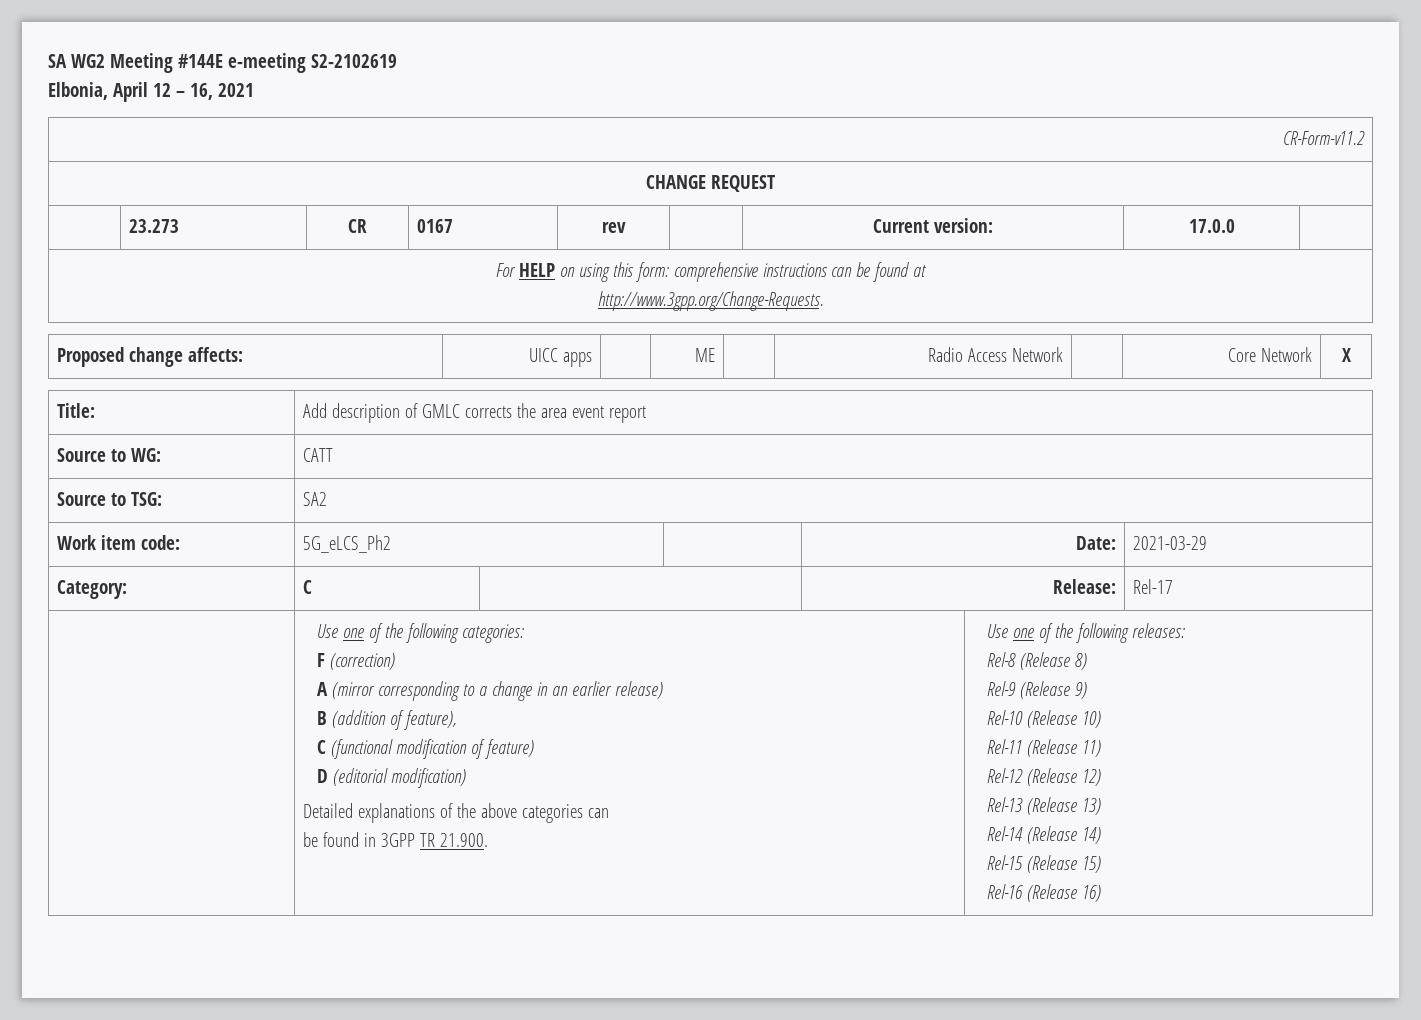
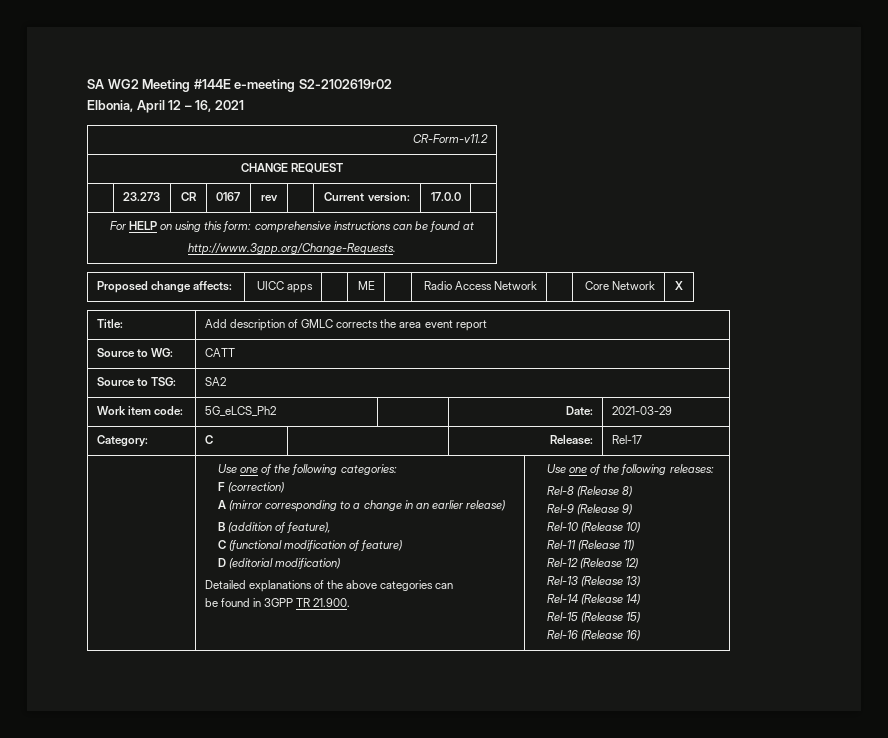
[310,54,397,68] S2-2102619 -> [298,79,392,89] S2-2102619r02

